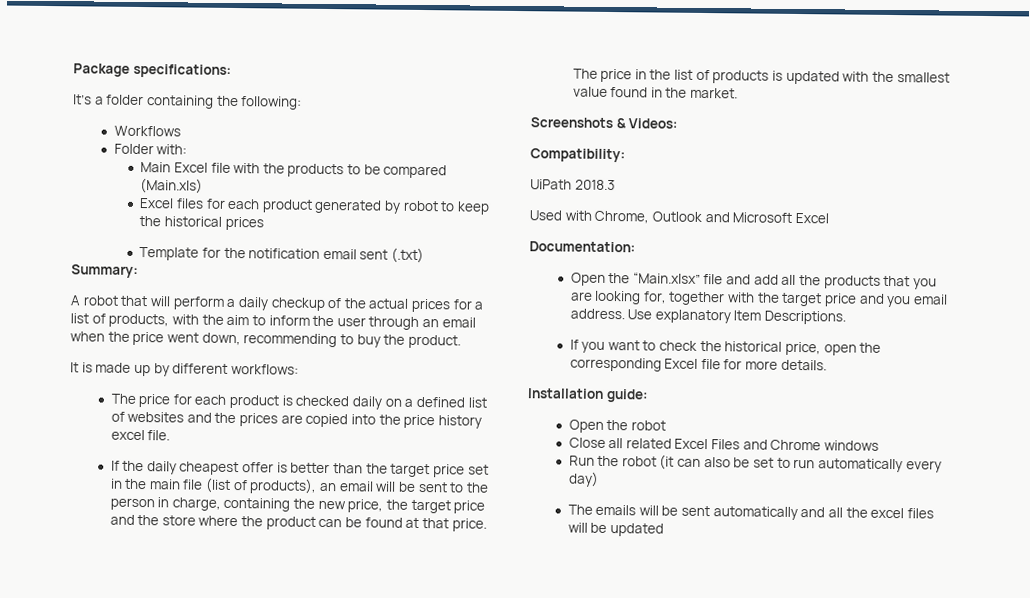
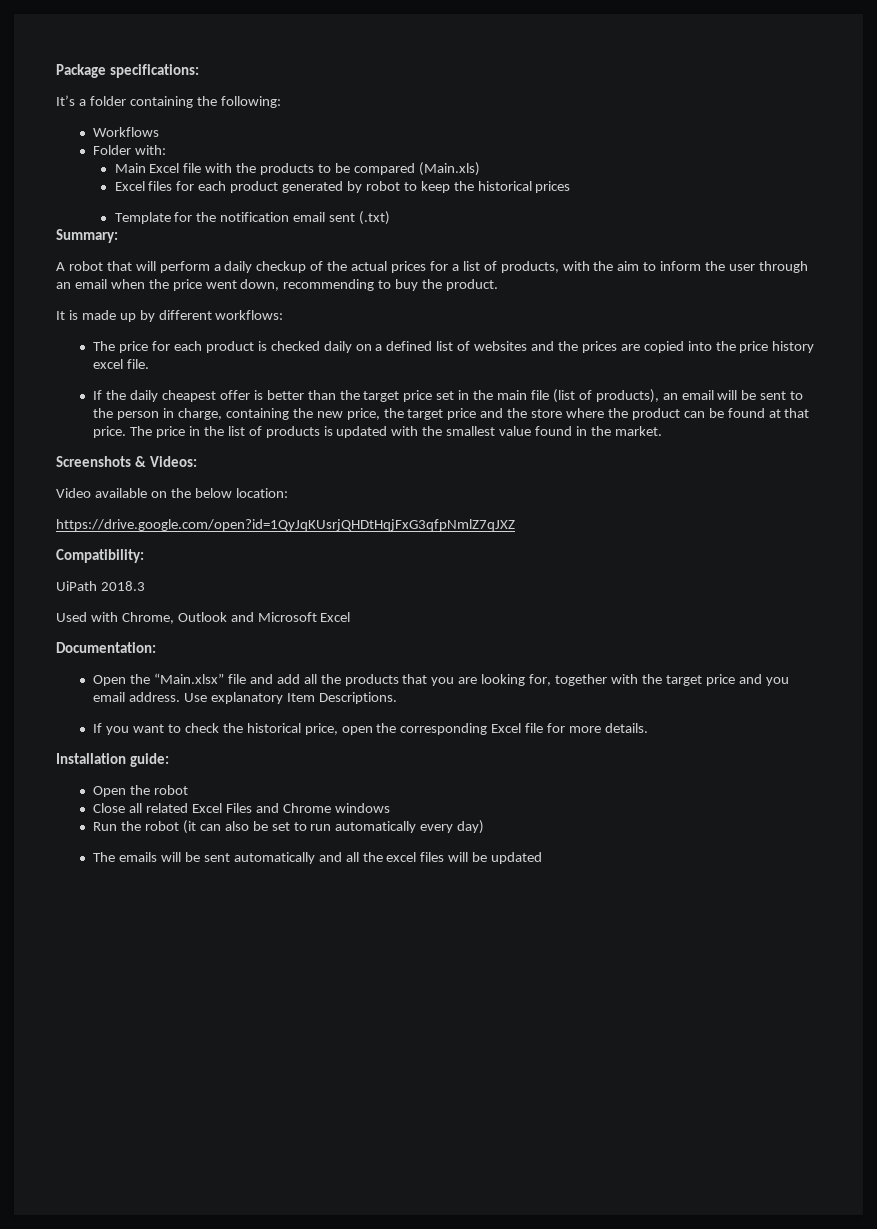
(679, 123) none -> [56,488,288,498] [56,519,515,531] // Video available on the below location: // https://drive.google.com/open?id=1QyJqKUsrjQHDtHqjFxG3qfpNmlZ7qJXZ

